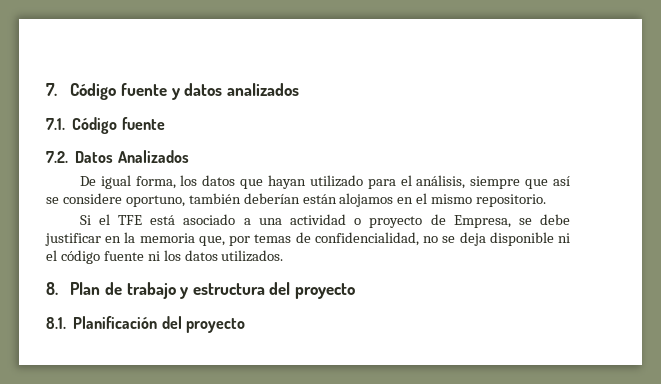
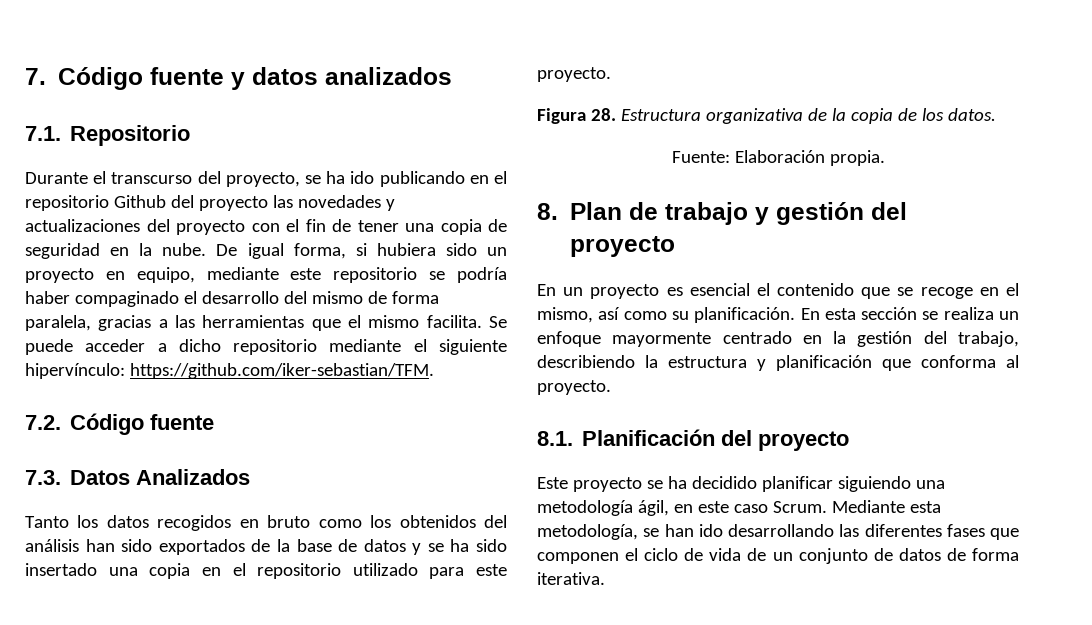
(65, 124) none -> [70,125,191,146] [25,171,507,187] [25,195,395,211] [25,219,507,235] [25,243,508,259] [25,267,507,283] [25,291,439,307] [25,315,507,331] [25,339,507,355] [25,363,434,379] [25,415,61,430] Repositorio // Durante el transcurso del proyecto, se ha ido publicando en el repositorio Github del proyecto las novedades y actualizaciones del proyecto con el fin de tener una copia de seguridad en la nube. De igual forma, si hubiera sido un proyecto en equipo, mediante este repositorio se podría haber compaginado el desarrollo del mismo de forma paralela, gracias a las herramientas que el mismo facilita. Se puede acceder a dicho repositorio mediante el siguiente hipervínculo: https://github.com/iker-sebastian/TFM. // 7.2.
[46,151,68,163] 7.2. -> [25,470,61,485] 7.3.
[79,175,571,189] [46,193,547,207] [79,214,571,228] [45,232,570,246] [46,250,284,264] De igual forma, los datos que hayan utilizado para el análisis, siempre que así se considere oportuno, también deberían están alojamos en el mismo repositorio. // Si el TFE está asociado a una actividad o proyecto de Empresa, se debe justificar en la memoria que, por temas de confidencialidad, no se deja disponible ni el código fuente ni los datos utilizados. -> [25,515,508,531] [25,539,507,555] [25,563,507,579] [537,67,611,82] [537,108,996,124] [671,150,885,166] Tanto los datos recogidos en bruto como los obtenidos del análisis han sido exportados de la base de datos y se ha sido insertado una copia en el repositorio utilizado para este proyecto. // Figura 28. Estructura organizativa de la copia de los datos. // Fuente: Elaboración propia.
[192,282,355,299] [46,316,245,333] estructura del proyecto // 8.1. Planificación del proyecto -> [776,202,908,225] [570,236,676,257] [537,283,1019,299] [537,307,1020,323] [537,331,1019,347] [537,355,1019,371] [537,380,611,395] [537,429,850,451] [537,476,945,492] [537,500,941,516] [537,524,1019,540] [537,548,1019,564] [537,572,605,585] gestión del proyecto // En un proyecto es esencial el contenido que se recoge en el mismo, así como su planificación. En esta sección se realiza un enfoque mayormente centrado en la gestión del trabajo, describiendo la estructura y planificación que conforma al proyecto. // 8.1. Planificación del proyecto // Este proyecto se ha decidido planificar siguiendo una metodología ágil, en este caso Scrum. Mediante esta metodología, se han ido desarrollando las diferentes fases que componen el ciclo de vida de un conjunto de datos de forma iterativa.

